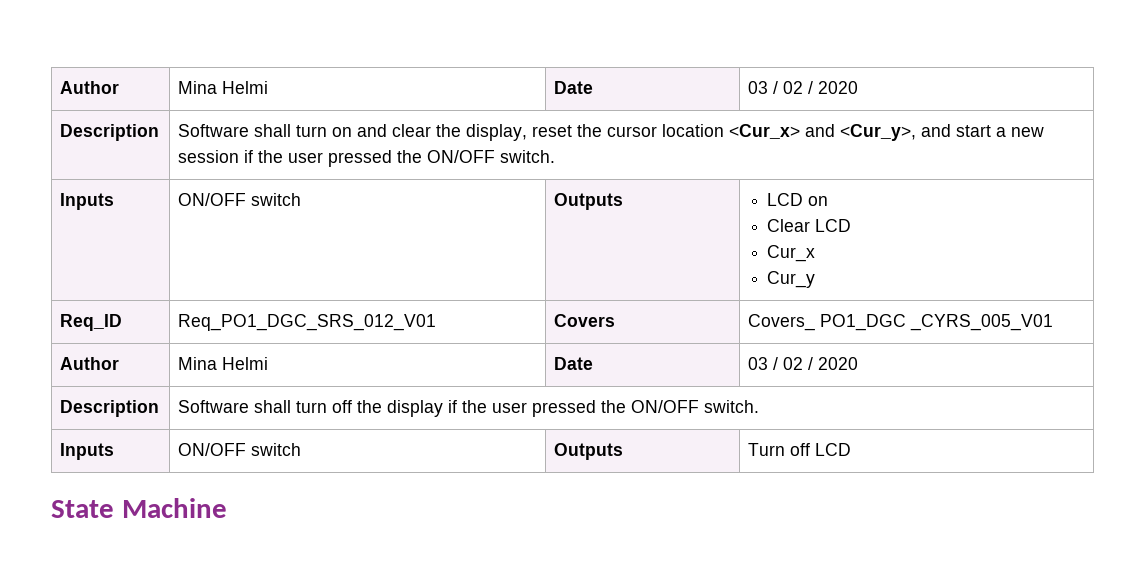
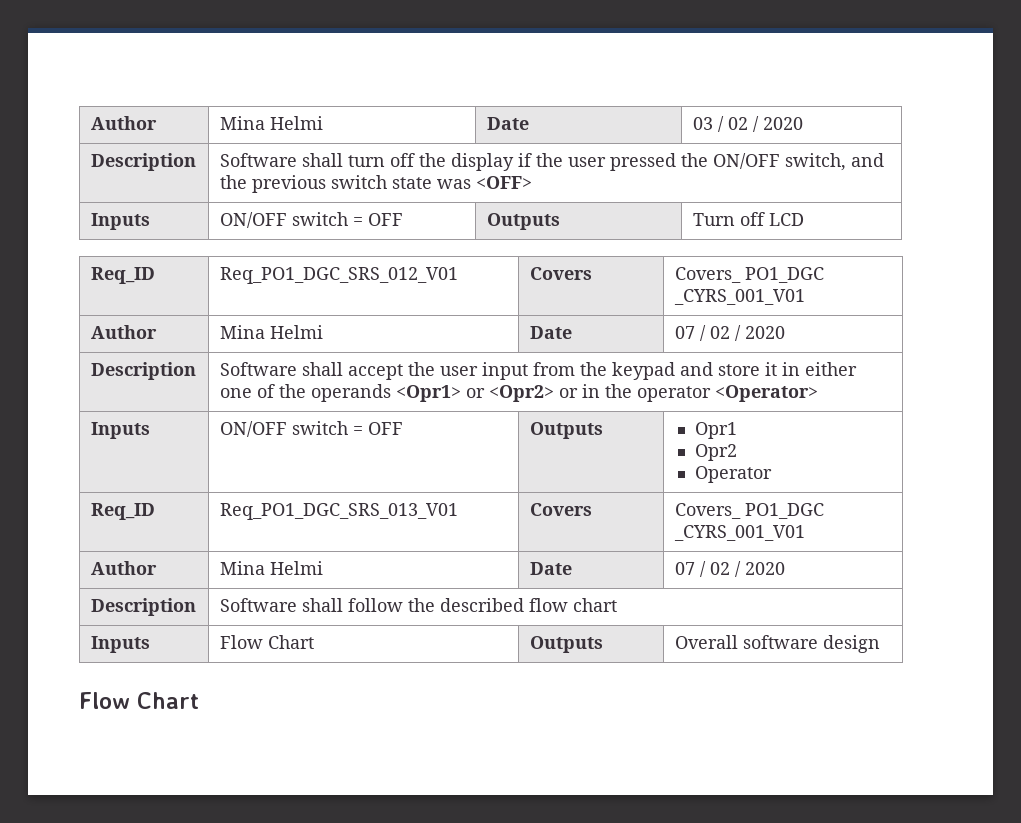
[60,81,120,94] [178,81,269,94] [554,81,594,94] [748,81,859,94] [60,124,160,141] [178,124,1045,141] [178,150,556,167] [60,193,115,210] [178,193,302,206] [554,193,624,210] [767,193,829,206] [767,219,852,232] [767,245,816,262] [767,271,816,288] [60,314,123,331] [178,314,437,331] [554,314,616,327] [748,314,1054,331] [60,357,120,370] [178,357,269,370] [554,357,594,370] [748,357,859,370] Author | Mina Helmi | Date | 03 / 02 / 2020 // Description | Software shall turn on and clear the display, reset the cursor location <Cur_x> and <Cur_y>, and start a new session if the user pressed the ON/OFF switch. // Inputs | ON/OFF switch | Outputs | LCD on // Clear LCD // Cur_x // Cur_y // Req_ID | Req_PO1_DGC_SRS_012_V01 | Covers | Covers_ PO1_DGC _CYRS_005_V01 // Author | Mina Helmi | Date | 03 / 02 / 2020 -> [90,116,157,130] [219,116,323,130] [486,117,529,130] [692,116,803,132] Author | Mina Helmi | Date | 03 / 02 / 2020
[704,400,760,413] [60,443,115,460] [178,443,302,456] switch. // Inputs | ON/OFF switch -> [784,153,884,171] [219,175,532,193] [90,213,150,230] [219,212,403,228] switch, and the previous switch state was <OFF> // Inputs | ON/OFF switch = OFF
[51,498,227,518] // State Machine -> [90,267,155,284] [219,267,458,284] [529,267,592,280] [674,267,824,283] [673,289,805,305] [90,325,157,339] [219,325,323,339] [529,326,572,339] [674,325,785,341] [90,362,196,380] [219,362,857,380] [219,384,818,402] [90,422,150,439] [219,421,403,437] [529,422,603,439] [694,422,737,439] [694,444,737,461] [694,466,772,483] [90,503,155,520] [219,503,458,520] [529,503,592,516] [674,503,824,519] [673,525,805,541] [90,561,157,575] [219,561,323,575] [529,562,572,575] [674,561,785,577] [90,598,196,616] [219,598,617,612] [90,636,150,653] [219,635,314,649] [529,636,603,653] [674,635,880,653] [79,692,199,709] // Req_ID | Req_PO1_DGC_SRS_012_V01 | Covers | Covers_ PO1_DGC _CYRS_001_V01 // Author | Mina Helmi | Date | 07 / 02 / 2020 // Description | Software shall accept the user input from the keypad and store it in either one of the operands <Opr1> or <Opr2> or in the operator <Operator> // Inputs | ON/OFF switch = OFF | Outputs | Opr1 // Opr2 // Operator // Req_ID | Req_PO1_DGC_SRS_013_V01 | Covers | Covers_ PO1_DGC _CYRS_001_V01 // Author | Mina Helmi | Date | 07 / 02 / 2020 // Description | Software shall follow the described flow chart // Inputs | Flow Chart | Outputs | Overall software design // Flow Chart

